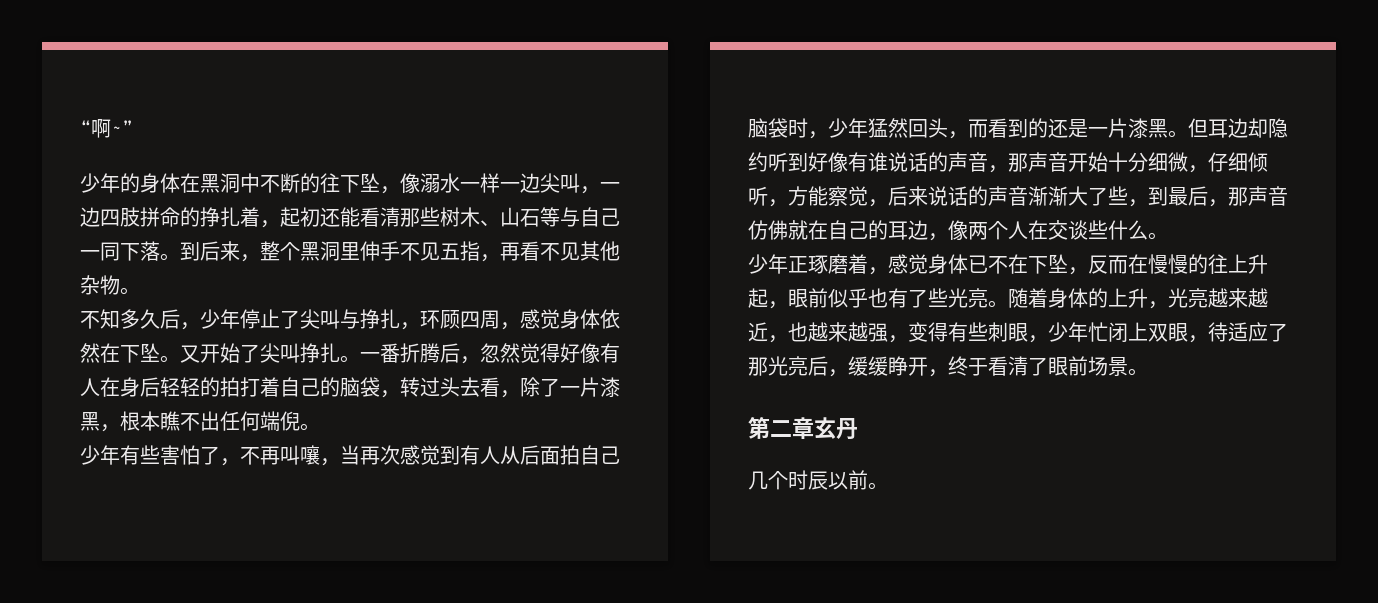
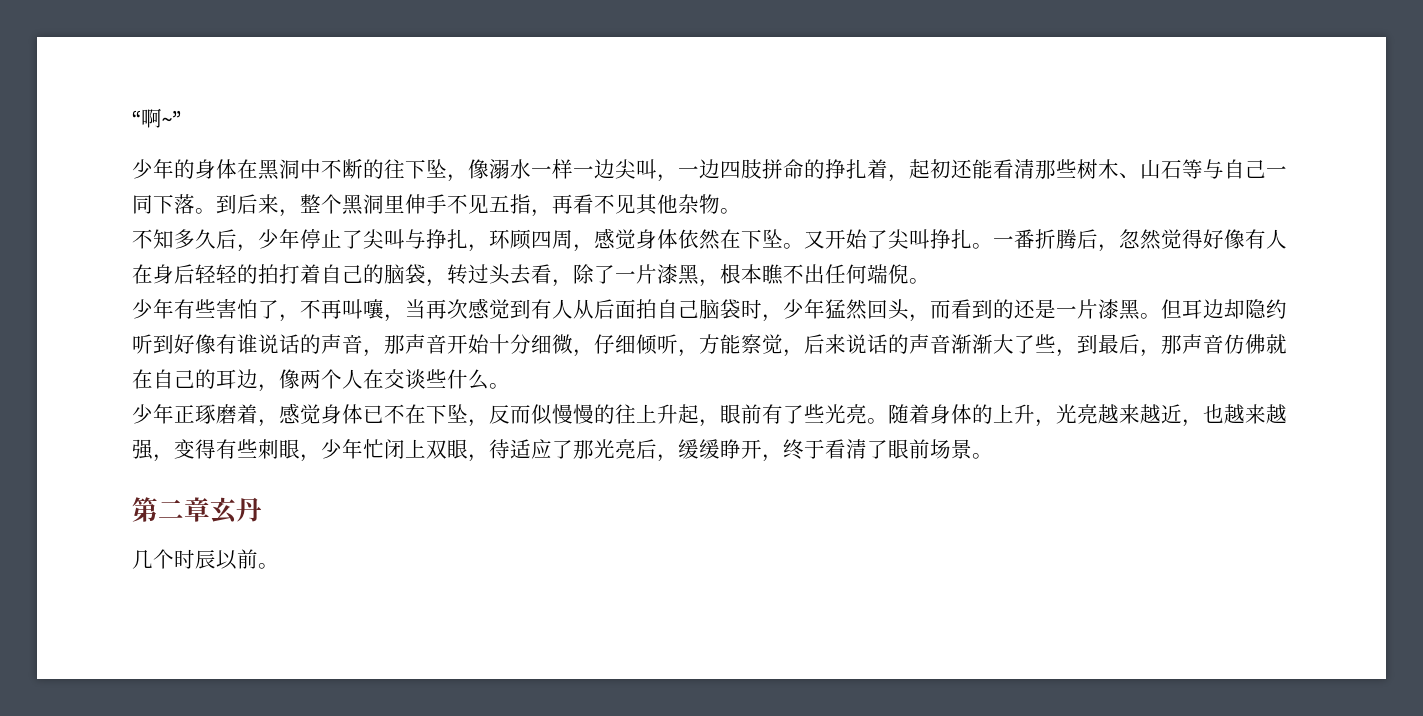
[1128,254,1148,274] 在 -> [531,404,552,425] 似
[828,288,888,308] 似乎也 -> (762, 414) none

